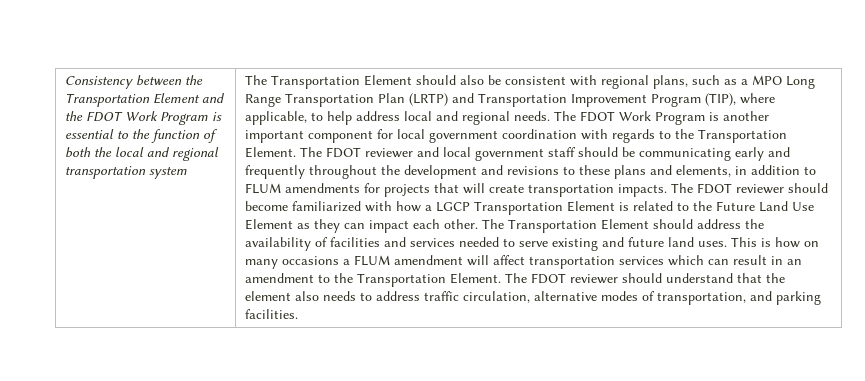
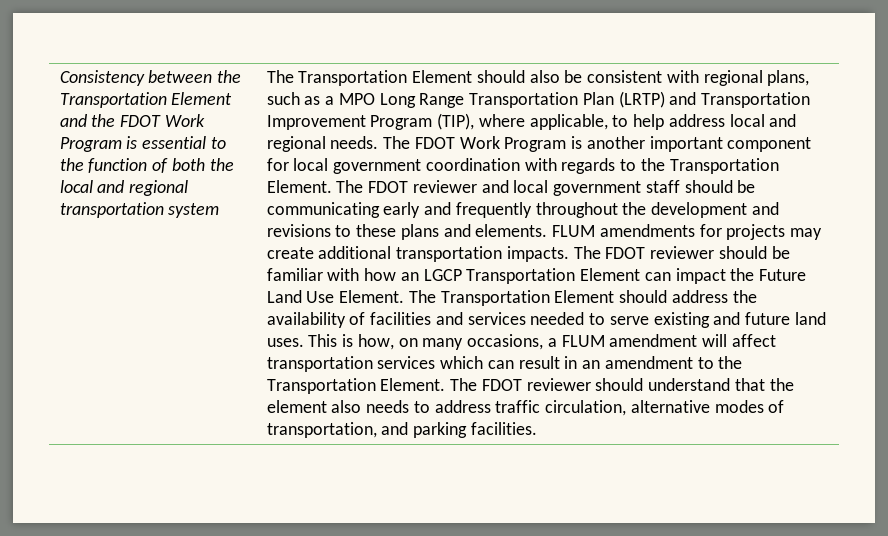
[676,165,817,177] elements, in addition to -> [475,224,548,237] elements.
[434,183,525,194] that will create -> [789,228,822,240] [266,246,392,259] may create additional
[245,201,362,212] become familiarized -> [771,246,790,259] [266,268,323,281] be familiar
[425,205,433,211] a -> [400,272,419,281] an
[619,201,690,211] is related to -> [644,268,726,284] can impact
[245,219,479,233] Element as they can impact each other. -> [339,290,405,303] Element.
[775,237,801,248] how -> [357,334,394,350] how,
[282,256,340,265] occasions -> [467,334,544,350] occasions,

